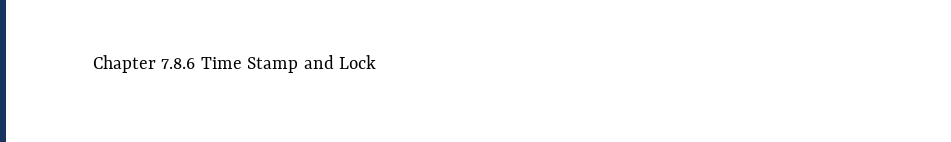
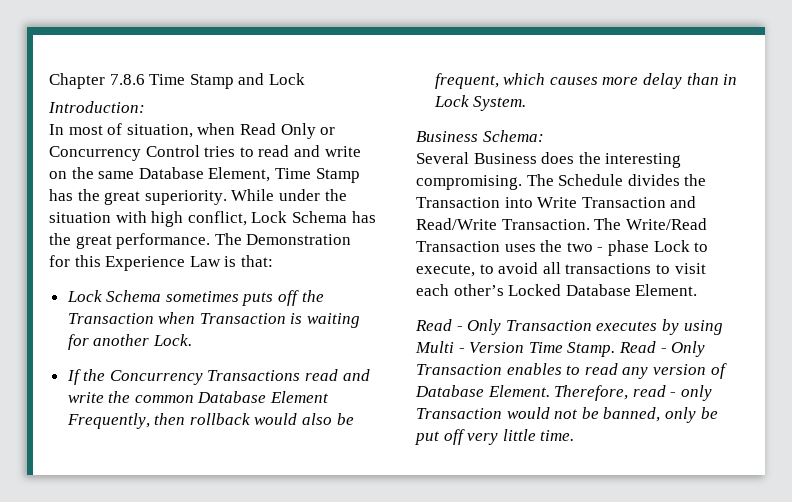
(376, 62) none -> [48,101,145,113] [49,123,336,139] [49,145,361,161] [49,167,360,183] [49,189,347,205] [49,211,376,227] [49,233,352,249] [49,255,273,271] [66,290,324,306] [67,312,361,328] [67,334,192,350] [66,369,370,385] [67,391,330,403] [66,413,354,429] [434,73,738,89] [433,95,527,111] [416,130,544,142] [416,152,682,168] [416,174,707,190] [416,196,697,208] [416,218,707,230] [416,240,709,256] [416,262,706,277] [416,284,698,296] [415,319,723,335] [415,341,706,357] [416,363,727,379] [415,385,712,401] [416,407,718,423] [415,429,575,445] // Introduction: // In most of situation, when Read Only or Concurrency Control tries to read and write on the same Database Element, Time Stamp has the great superiority. While under the situation with high conflict, Lock Schema has the great performance. The Demonstration for this Experience Law is that: // Lock Schema sometimes puts off the Transaction when Transaction is waiting for another Lock. // If the Concurrency Transactions read and write the common Database Element Frequently, then rollback would also be frequent, which causes more delay than in Lock System. // Business Schema: // Several Business does the interesting compromising. The Schedule divides the Transaction into Write Transaction and Read/Write Transaction. The Write/Read Transaction uses the two - phase Lock to execute, to avoid all transactions to visit each other’s Locked Database Element. // Read - Only Transaction executes by using Multi - Version Time Stamp. Read - Only Transaction enables to read any version of Database Element. Therefore, read - only Transaction would not be banned, only be put off very little time.

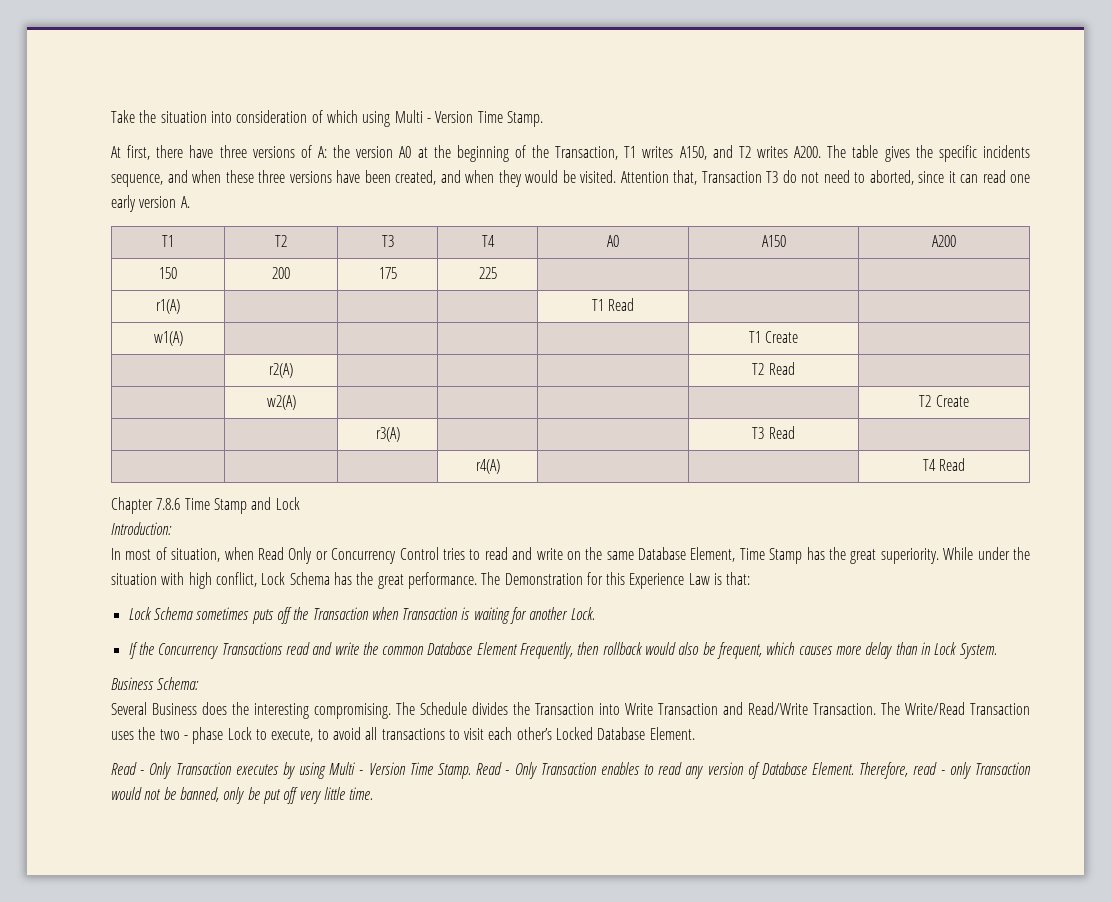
(49, 81) none -> [111,110,543,127] [111,145,1030,162] [111,170,1031,187] [111,195,190,212] [162,235,174,247] [275,235,287,247] [381,235,394,247] [481,235,495,247] [607,235,619,247] [761,235,786,247] [932,235,956,247] [159,267,177,279] [272,267,290,279] [378,267,397,279] [478,267,497,279] [156,299,180,314] [591,298,635,311] [153,331,183,346] [748,331,799,343] [269,363,293,378] [752,362,795,375] [266,395,296,410] [919,395,969,407] [375,427,400,442] [752,426,795,439] [475,459,500,474] [922,458,966,471] Take the situation into consideration of which using Multi - Version Time Stamp. // At first, there have three versions of A: the version A0 at the beginning of the Transaction, T1 writes A150, and T2 writes A200. The table gives the specific incidents sequence, and when these three versions have been created, and when they would be visited. Attention that, Transaction T3 do not need to aborted, since it can read one early version A. // T1 | T2 | T3 | T4 | A0 | A150 | A200 // 150 | 200 | 175 | 225 | | | // r1(A) | | | | T1 Read | | // w1(A) | | | | | T1 Create | // | r2(A) | | | | T2 Read | // | w2(A) | | | | | T2 Create // | | r3(A) | | | T3 Read | // | | | r4(A) | | | T4 Read //

